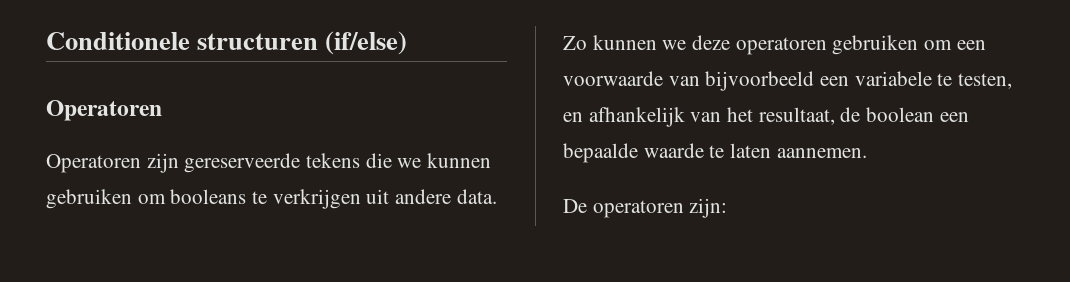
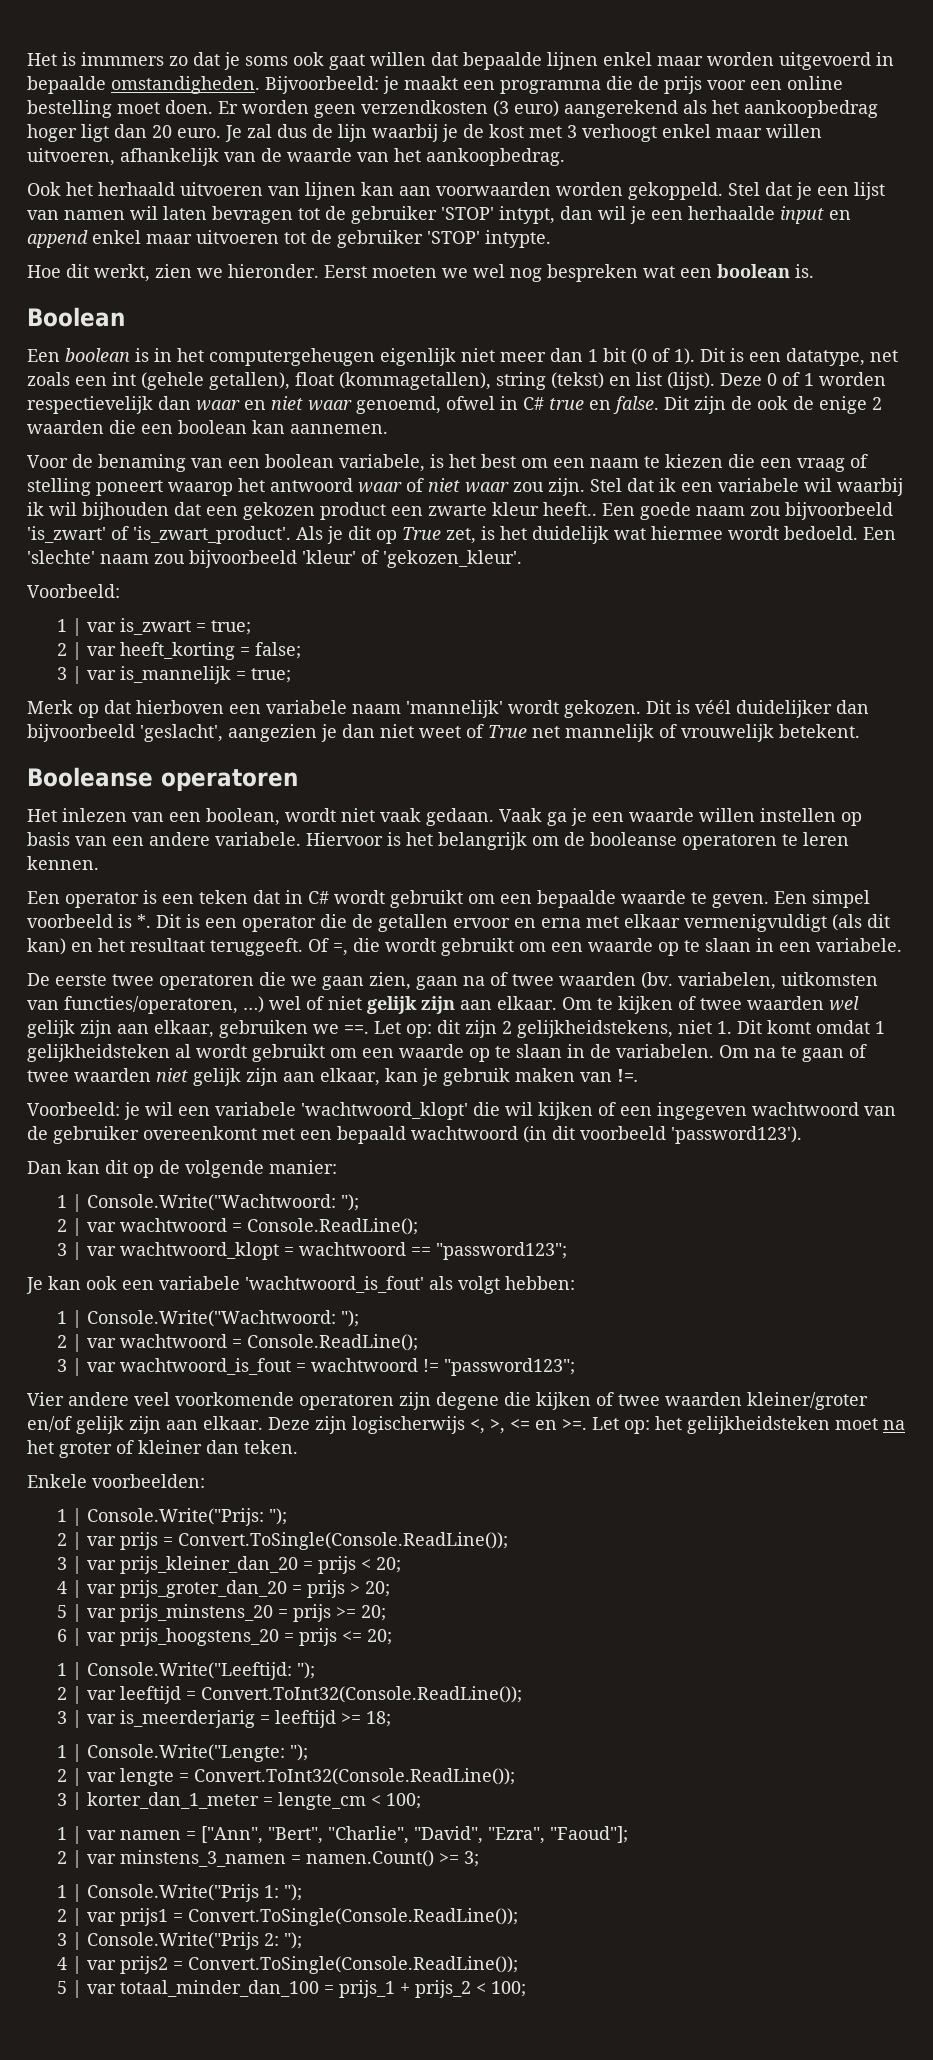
[46,31,408,55] [46,100,162,121] [46,153,492,173] [46,189,497,209] [563,35,986,55] [563,71,1013,91] [563,107,969,127] [563,143,867,163] [563,198,728,218] Conditionele structuren (if/else) // Operatoren // Operatoren zijn gereserveerde tekens die we kunnen gebruiken om booleans te verkrijgen uit andere data. Zo kunnen we deze operatoren gebruiken om een voorwaarde van bijvoorbeeld een variabele te testen, en afhankelijk van het resultaat, de boolean een bepaalde waarde te laten aannemen. // De operatoren zijn: -> [27,52,894,70] [27,76,843,94] [27,100,878,118] [27,124,822,142] [27,148,565,166] [27,182,885,200] [27,206,851,224] [27,230,551,248] [27,264,814,282] [27,307,125,327] [27,348,898,366] [27,372,886,390] [27,396,882,414] [27,420,388,434] [27,454,868,472] [27,478,903,496] [27,502,893,520] [27,526,896,544] [27,550,522,568] [27,584,120,598] [56,618,251,636] [56,642,301,660] [56,666,291,684] [27,700,869,718] [27,724,860,742] [27,767,298,791] [27,808,862,826] [27,832,849,850] [27,856,99,870] [27,890,870,908] [27,914,890,932] [27,938,902,956] [27,972,878,990] [27,996,859,1014] [27,1020,885,1038] [27,1044,867,1062] [27,1068,639,1086] [27,1102,896,1120] [27,1126,802,1144] [27,1160,337,1178] [56,1194,359,1212] [56,1218,418,1236] [56,1242,567,1260] [26,1276,575,1294] [56,1310,359,1328] [56,1334,418,1352] [56,1358,575,1376] [27,1392,868,1410] [27,1416,905,1434] [27,1440,298,1458] [27,1474,205,1488] [56,1508,287,1526] [56,1532,508,1550] [56,1556,401,1574] [56,1580,390,1598] [56,1604,386,1622] [56,1628,392,1646] [56,1662,315,1680] [56,1686,522,1704] [56,1710,391,1728] [56,1744,308,1762] [56,1768,515,1786] [56,1792,421,1810] [56,1826,628,1844] [56,1850,479,1868] [56,1884,302,1902] [56,1908,518,1926] [56,1932,302,1950] [56,1956,518,1974] [56,1980,526,1998] Het is immmers zo dat je soms ook gaat willen dat bepaalde lijnen enkel maar worden uitgevoerd in bepaalde omstandigheden. Bijvoorbeeld: je maakt een programma die de prijs voor een online bestelling moet doen. Er worden geen verzendkosten (3 euro) aangerekend als het aankoopbedrag hoger ligt dan 20 euro. Je zal dus de lijn waarbij je de kost met 3 verhoogt enkel maar willen uitvoeren, afhankelijk van de waarde van het aankoopbedrag. // Ook het herhaald uitvoeren van lijnen kan aan voorwaarden worden gekoppeld. Stel dat je een lijst van namen wil laten bevragen tot de gebruiker 'STOP' intypt, dan wil je een herhaalde input en append enkel maar uitvoeren tot de gebruiker 'STOP' intypte. // Hoe dit werkt, zien we hieronder. Eerst moeten we wel nog bespreken wat een boolean is. // Boolean // Een boolean is in het computergeheugen eigenlijk niet meer dan 1 bit (0 of 1). Dit is een datatype, net zoals een int (gehele getallen), float (kommagetallen), string (tekst) en list (lijst). Deze 0 of 1 worden respectievelijk dan waar en niet waar genoemd, ofwel in C# true en false. Dit zijn de ook de enige 2 waarden die een boolean kan aannemen. // Voor de benaming van een boolean variabele, is het best om een naam te kiezen die een vraag of stelling poneert waarop het antwoord waar of niet waar zou zijn. Stel dat ik een variabele wil waarbij ik wil bijhouden dat een gekozen product een zwarte kleur heeft.. Een goede naam zou bijvoorbeeld 'is_zwart' of 'is_zwart_product'. Als je dit op True zet, is het duidelijk wat hiermee wordt bedoeld. Een 'slechte' naam zou bijvoorbeeld 'kleur' of 'gekozen_kleur'. // Voorbeeld: // 1 | var is_zwart = true; // 2 | var heeft_korting = false; // 3 | var is_mannelijk = true; // Merk op dat hierboven een variabele naam 'mannelijk' wordt gekozen. Dit is véél duidelijker dan bijvoorbeeld 'geslacht', aangezien je dan niet weet of True net mannelijk of vrouwelijk betekent. // Booleanse operatoren // Het inlezen van een boolean, wordt niet vaak gedaan. Vaak ga je een waarde willen instellen op basis van een andere variabele. Hiervoor is het belangrijk om de booleanse operatoren te leren kennen. // Een operator is een teken dat in C# wordt gebruikt om een bepaalde waarde te geven. Een simpel voorbeeld is *. Dit is een operator die de getallen ervoor en erna met elkaar vermenigvuldigt (als dit kan) en het resultaat teruggeeft. Of =, die wordt gebruikt om een waarde op te slaan in een variabele. // De eerste twee operatoren die we gaan zien, gaan na of twee waarden (bv. variabelen, uitkomsten van functies/operatoren, …) wel of niet gelijk zijn aan elkaar. Om te kijken of twee waarden wel gelijk zijn aan elkaar, gebruiken we ==. Let op: dit zijn 2 gelijkheidstekens, niet 1. Dit komt omdat 1 gelijkheidsteken al wordt gebruikt om een waarde op te slaan in de variabelen. Om na te gaan of twee waarden niet gelijk zijn aan elkaar, kan je gebruik maken van !=. // Voorbeeld: je wil een variabele 'wachtwoord_klopt' die wil kijken of een ingegeven wachtwoord van de gebruiker overeenkomt met een bepaald wachtwoord (in dit voorbeeld 'password123'). // Dan kan dit op de volgende manier: // 1 | Console.Write("Wachtwoord: "); // 2 | var wachtwoord = Console.ReadLine(); // 3 | var wachtwoord_klopt = wachtwoord == "password123"; // Je kan ook een variabele 'wachtwoord_is_fout' als volgt hebben: // 1 | Console.Write("Wachtwoord: "); // 2 | var wachtwoord = Console.ReadLine(); // 3 | var wachtwoord_is_fout = wachtwoord != "password123"; // Vier andere veel voorkomende operatoren zijn degene die kijken of twee waarden kleiner/groter en/of gelijk zijn aan elkaar. Deze zijn logischerwijs <, >, <= en >=. Let op: het gelijkheidsteken moet na het groter of kleiner dan teken. // Enkele voorbeelden: // 1 | Console.Write("Prijs: "); // 2 | var prijs = Convert.ToSingle(Console.ReadLine()); // 3 | var prijs_kleiner_dan_20 = prijs < 20; // 4 | var prijs_groter_dan_20 = prijs > 20; // 5 | var prijs_minstens_20 = prijs >= 20; // 6 | var prijs_hoogstens_20 = prijs <= 20; // 1 | Console.Write("Leeftijd: "); // 2 | var leeftijd = Convert.ToInt32(Console.ReadLine()); // 3 | var is_meerderjarig = leeftijd >= 18; // 1 | Console.Write("Lengte: "); // 2 | var lengte = Convert.ToInt32(Console.ReadLine()); // 3 | korter_dan_1_meter = lengte_cm < 100; // 1 | var namen = ["Ann", "Bert", "Charlie", "David", "Ezra", "Faoud"]; // 2 | var minstens_3_namen = namen.Count() >= 3; // 1 | Console.Write("Prijs 1: "); // 2 | var prijs1 = Convert.ToSingle(Console.ReadLine()); // 3 | Console.Write("Prijs 2: "); // 4 | var prijs2 = Convert.ToSingle(Console.ReadLine()); // 5 | var totaal_minder_dan_100 = prijs_1 + prijs_2 < 100;

